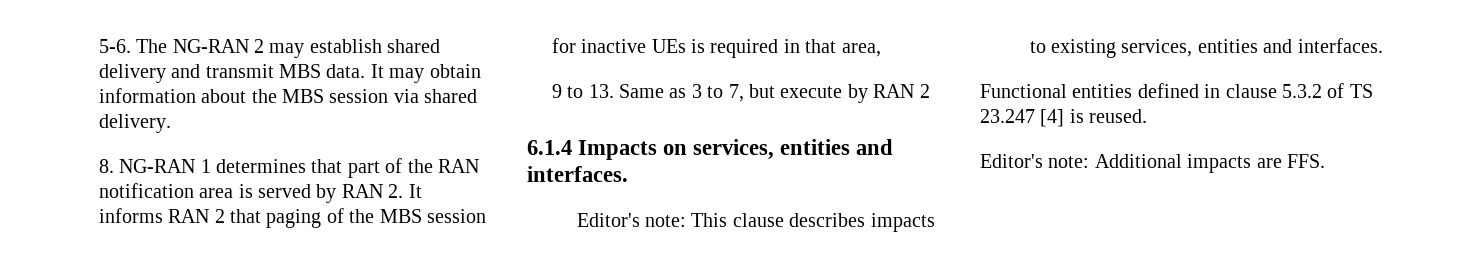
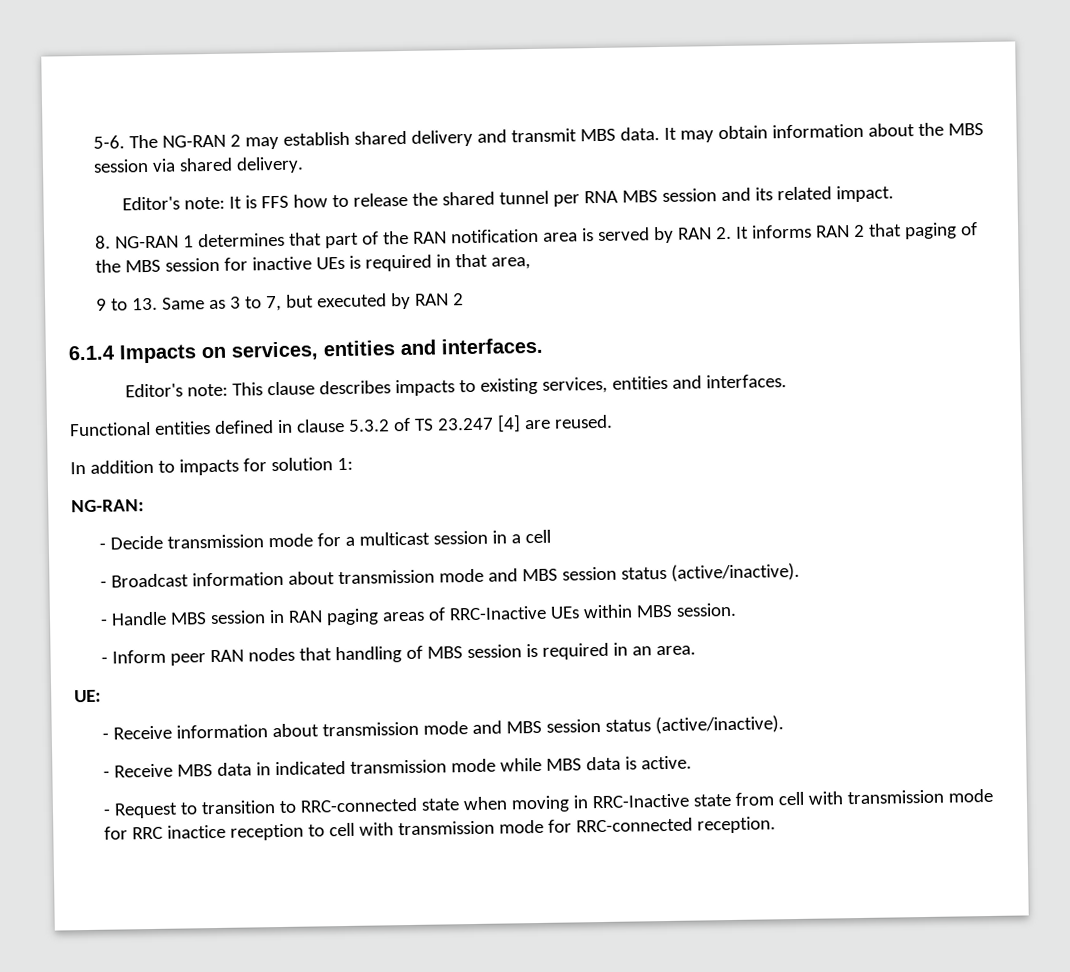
(171, 123) none -> [121,185,894,211] // Editor's note: It is FFS how to release the shared tunnel per RNA MBS session and its related impact.
[780,86,843,98] execute -> [315,293,387,308] executed
[1069,109,1084,123] is -> [523,419,551,430] are
[980,154,1325,173] Editor's note: Additional impacts are FFS. -> [70,457,353,476] [71,499,144,513] [98,529,551,550] [99,562,800,588] [100,602,737,626] [100,642,696,666] [74,689,101,703] [101,715,784,740] [102,755,692,778] [102,788,993,819] [103,816,776,841] In addition to impacts for solution 1: // NG-RAN: // - Decide transmission mode for a multicast session in a cell // - Broadcast information about transmission mode and MBS session status (active/inactive). // - Handle MBS session in RAN paging areas of RRC-Inactive UEs within MBS session. // - Inform peer RAN nodes that handling of MBS session is required in an area. // UE: // - Receive information about transmission mode and MBS session status (active/inactive). // - Receive MBS data in indicated transmission mode while MBS data is active. // - Request to transition to RRC-connected state when moving in RRC-Inactive state from cell with transmission mode for RRC inactice reception to cell with transmission mode for RRC-connected reception.

